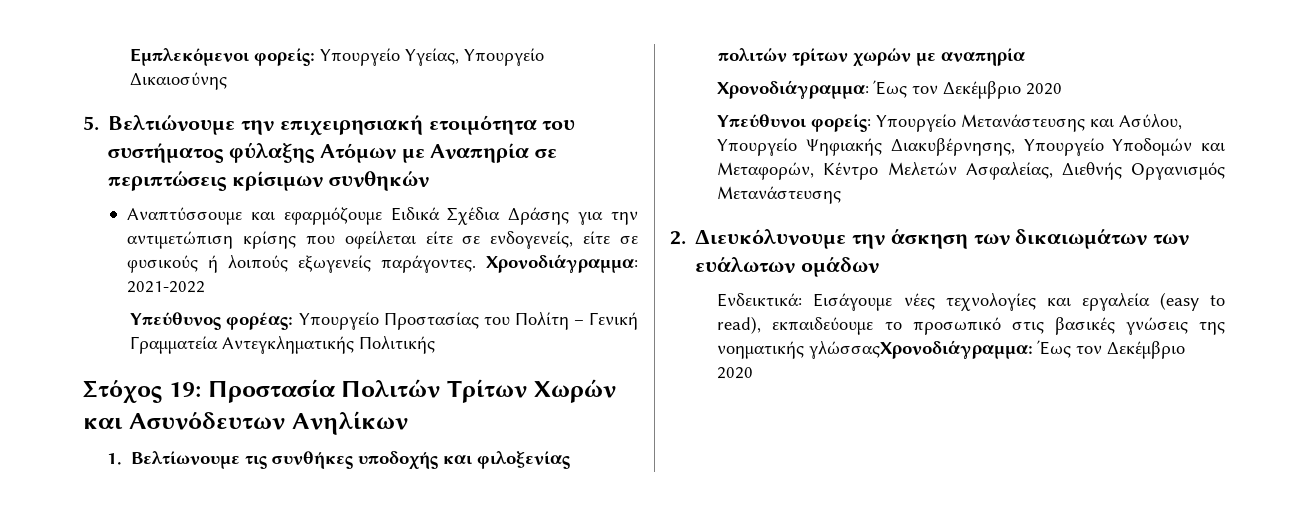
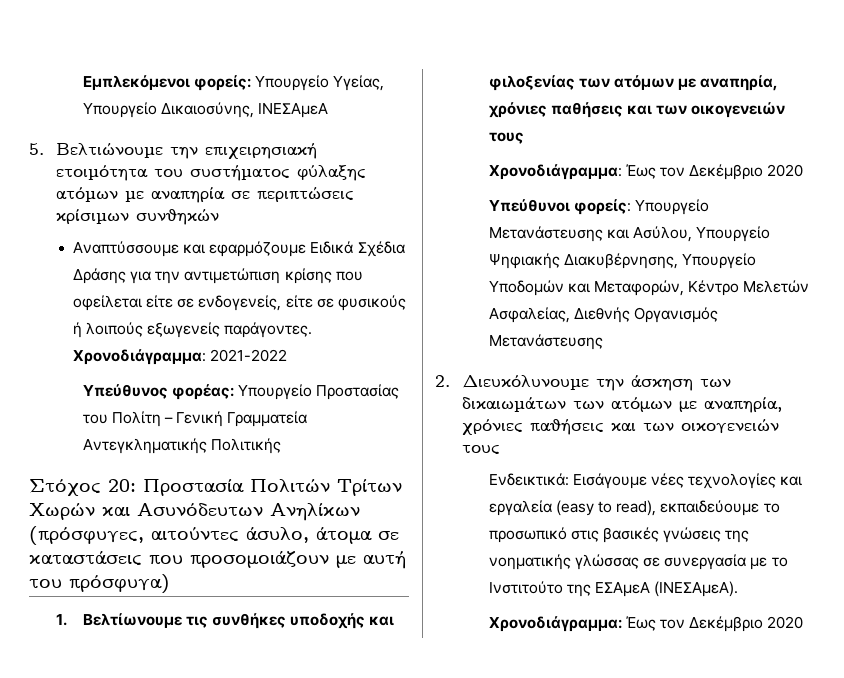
[130,72,228,90] Δικαιοσύνης -> [160,102,329,118] Δικαιοσύνης, ΙΝΕΣΑμεΑ
[319,143,530,163] Ατόµων µε Αναπηρία -> [55,187,225,203] ατόµων µε αναπηρία
[168,382,201,397] 19: -> [108,479,136,492] 20:
(408, 423) none -> [29,526,399,545] [29,551,406,569] [29,574,170,594] (πρόσφυγες, αιτούντες άσυλο, άτομα σε καταστάσεις που προσομοιάζουν με αυτή του πρόσφυγα)
[717,48,1025,67] πολιτών τρίτων χωρών µε αναπηρία -> [578,75,778,91] [488,102,786,118] [488,132,524,144] των ατόμων µε αναπηρία, χρόνιες παθήσεις και των οικογενειών τους
[695,256,880,277] ευάλωτων οµάδων -> [610,397,782,413] [461,419,779,435] [461,444,500,454] ατόμων με αναπηρία, χρόνιες παθήσεις και των οικογενειών τους
[809,340,1034,359] γλώσσαςΧρονοδιάγραµµα: -> [574,554,788,570] [488,581,739,597] [488,616,622,632] γλώσσας σε συνεργασία με το Ινστιτούτο της ΕΣΑμεΑ (ΙΝΕΣΑμεΑ). // Χρονοδιάγραµµα:

